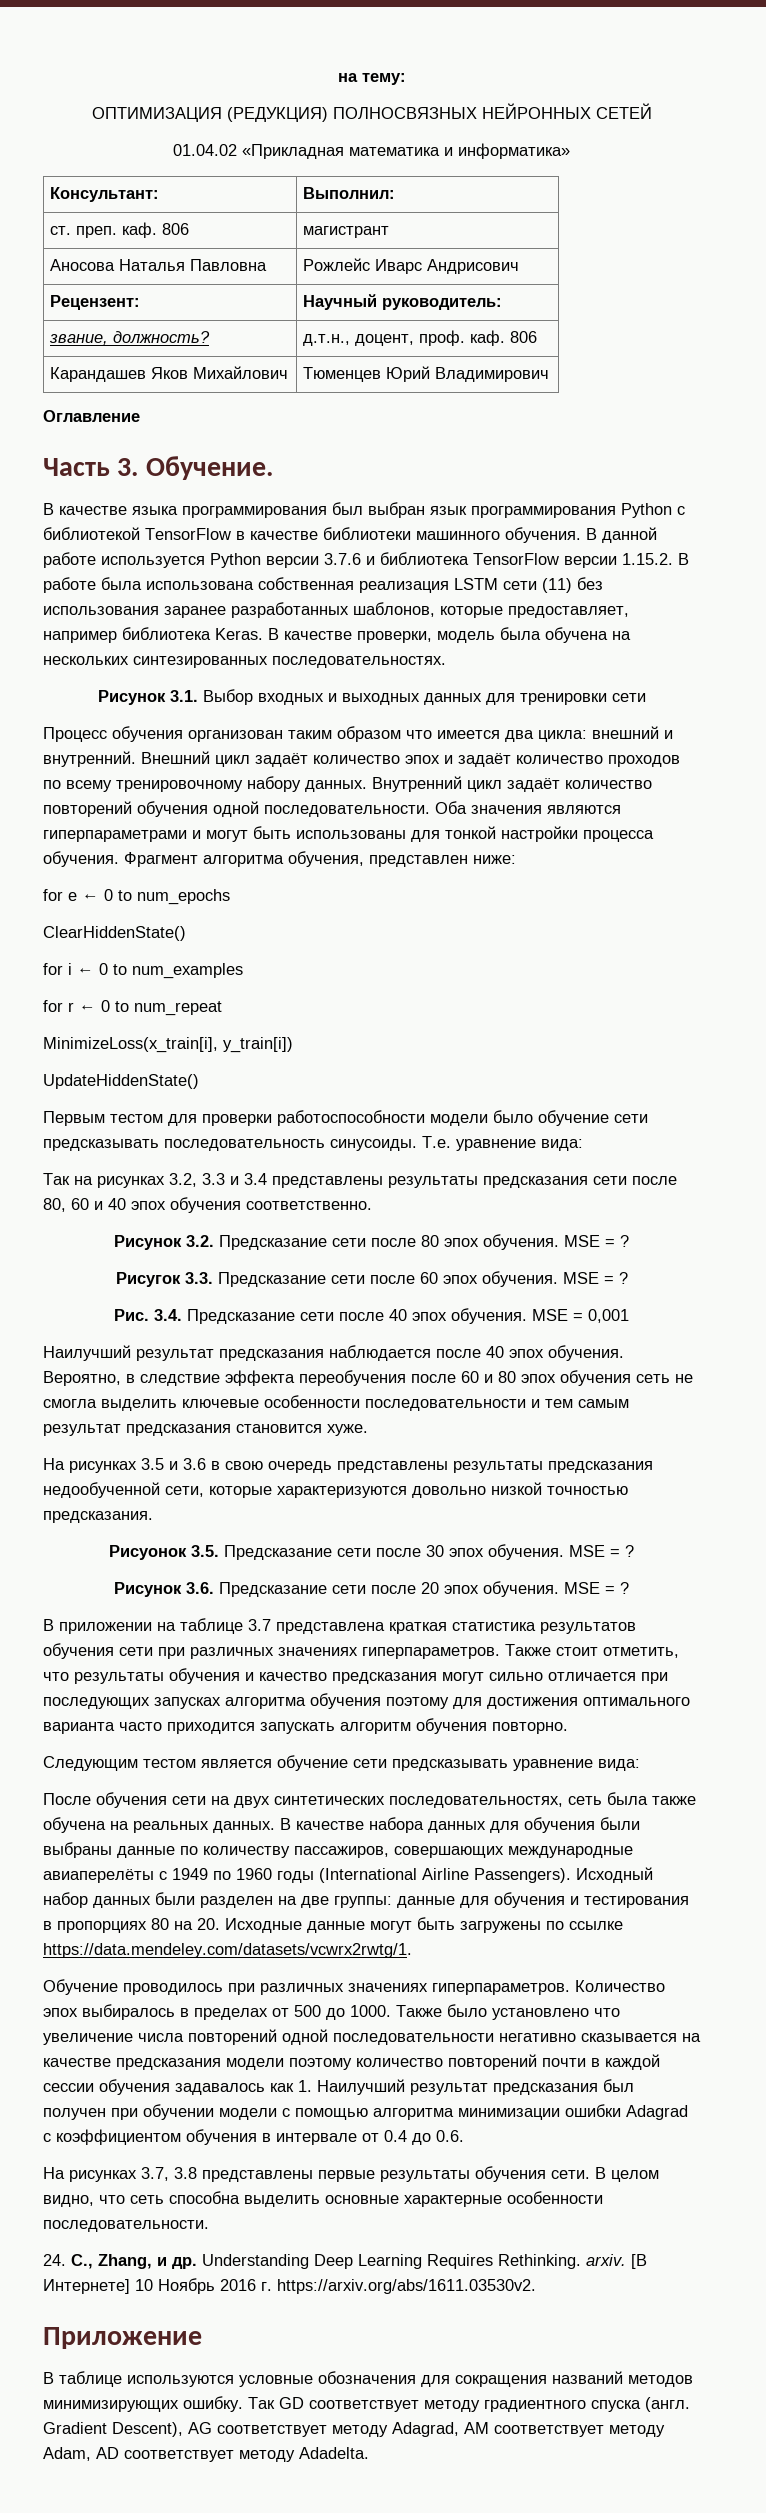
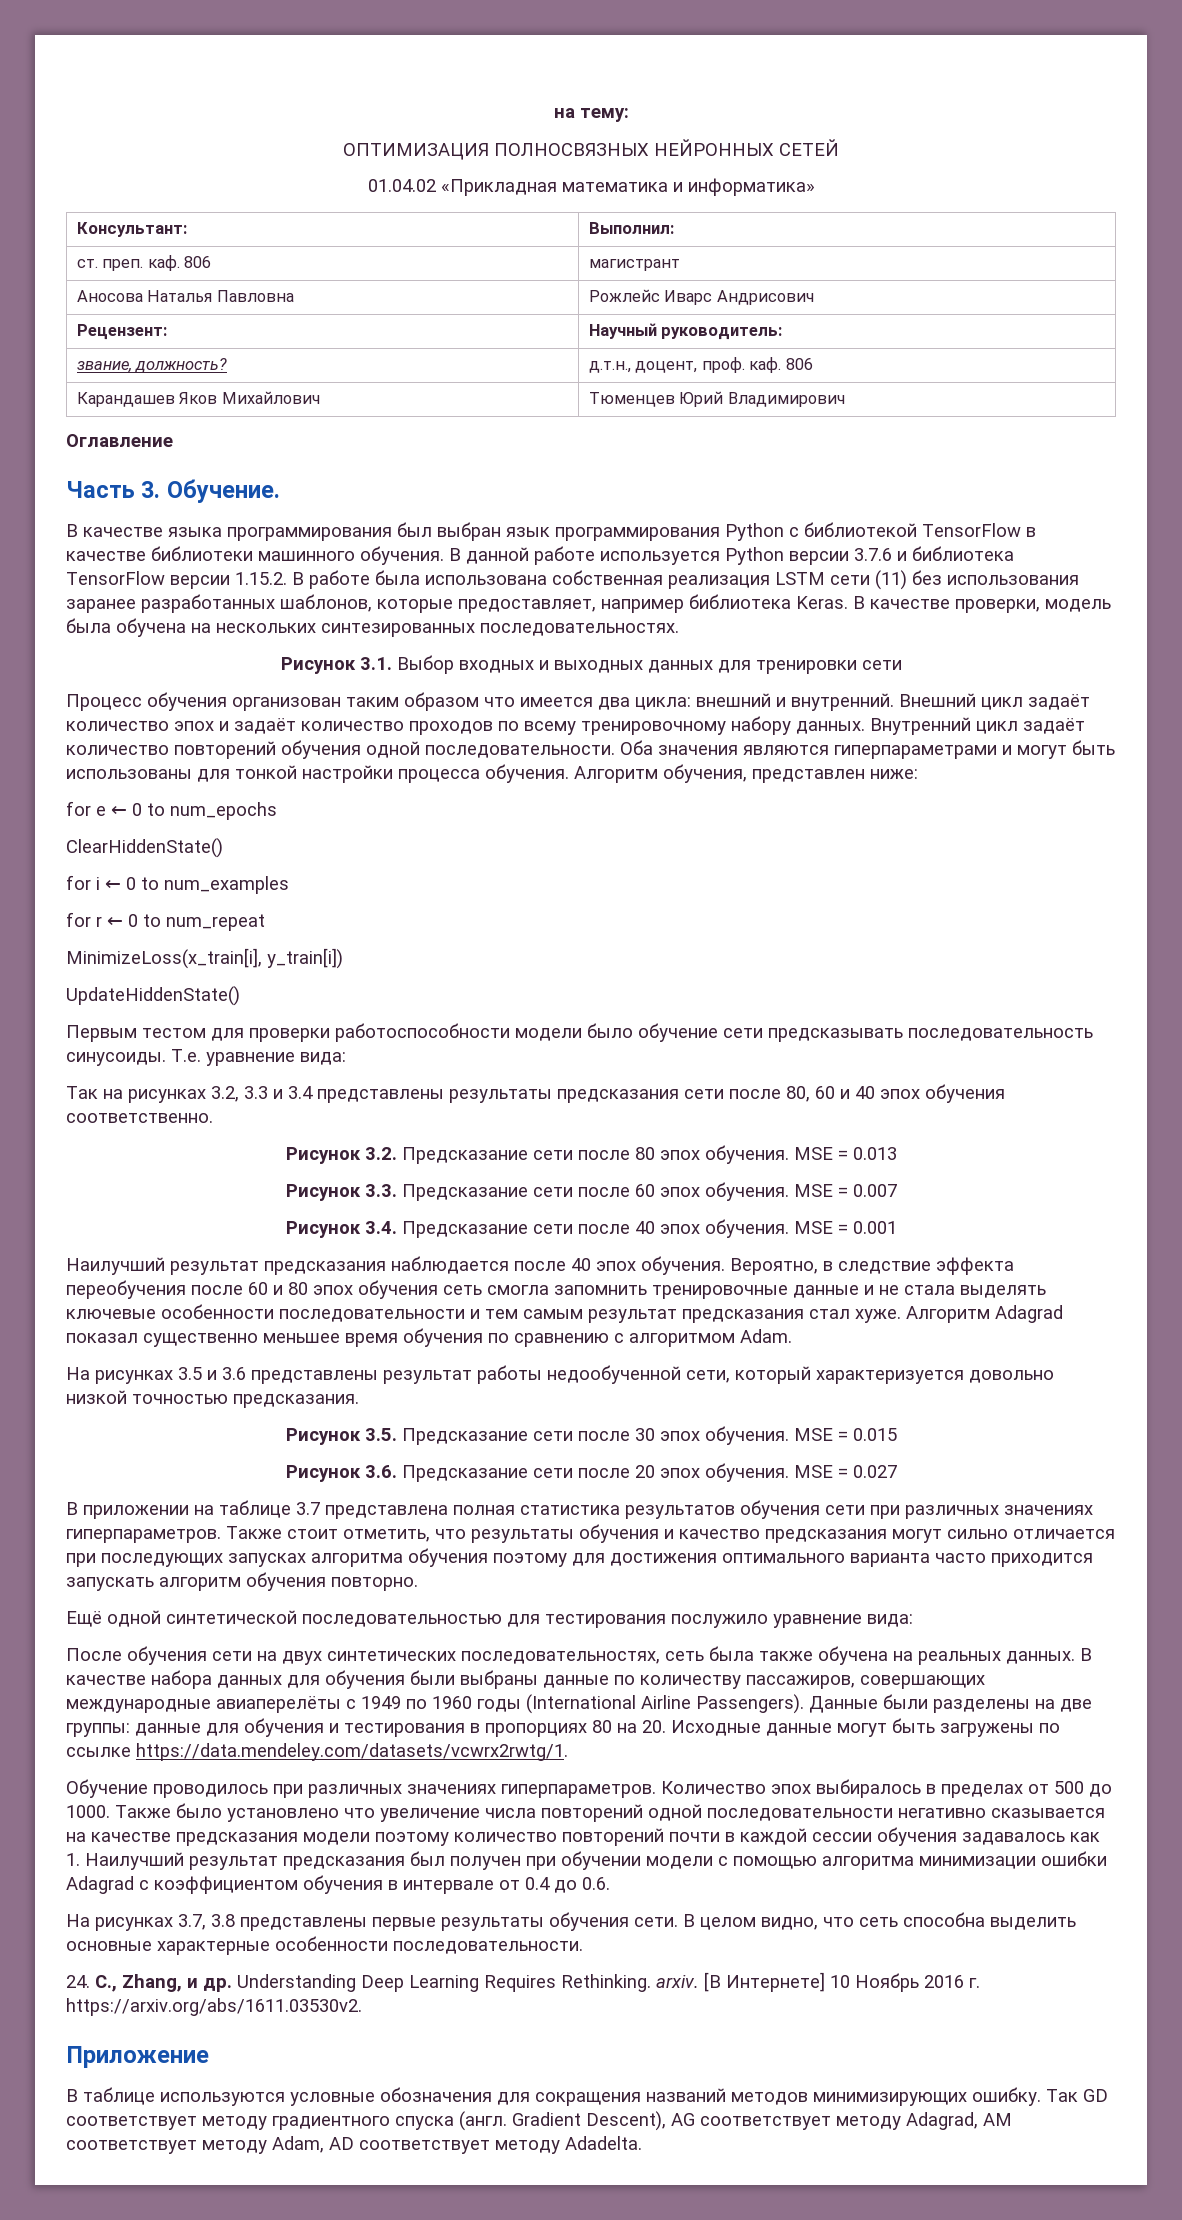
[226,107,328,122] (РЕДУКЦИЯ) -> (489, 151) none
[124,852,284,867] Фрагмент алгоритма -> [574,766,658,783] Алгоритм
[620,1235,629,1247] [115,1272,181,1287] ? // Рисугок -> [852,1147,897,1160] [285,1184,361,1201] 0.013 // Рисунок
[618,1272,628,1284] [114,1309,149,1321] ? // Рис. -> [852,1184,897,1197] [285,1221,361,1238] 0.007 // Рисунок
[588,1309,629,1323] 0,001 -> [852,1221,897,1234] 0.001
[675,1374,693,1383] [43,1399,177,1411] не смогла выделить -> [487,1285,1046,1299] смогла запомнить тренировочные данные и не стала выделять
[236,1424,322,1433] становится -> [809,1309,850,1319] стал
(368, 1430) none -> [906,1305,1063,1323] [66,1328,792,1347] Алгоритм Adagrad показал существенно меньшее время обучения по сравнению с алгоритмом Adam.
[211,1461,653,1473] [43,1482,407,1498] в свою очередь представлены результаты предсказания недообученной сети, которые характеризуются -> [251,1365,964,1384] представлены результат работы недообученной сети, который характеризуется
[109,1545,187,1560] Рисуонок -> [285,1428,361,1445] Рисунок
[625,1545,634,1557] ? -> [852,1428,897,1441] 0.015
[620,1582,629,1594] ? -> [852,1465,897,1478] 0.027
[389,1622,447,1634] краткая -> [453,1505,515,1515] полная
[43,1755,508,1771] Следующим тестом является обучение сети предсказывать -> [66,1610,768,1628] Ещё одной синтетической последовательностью для тестирования послужило
[576,1867,653,1883] [43,1892,273,1908] Исходный набор данных были разделен -> [809,1694,1030,1713] Данные были разделены

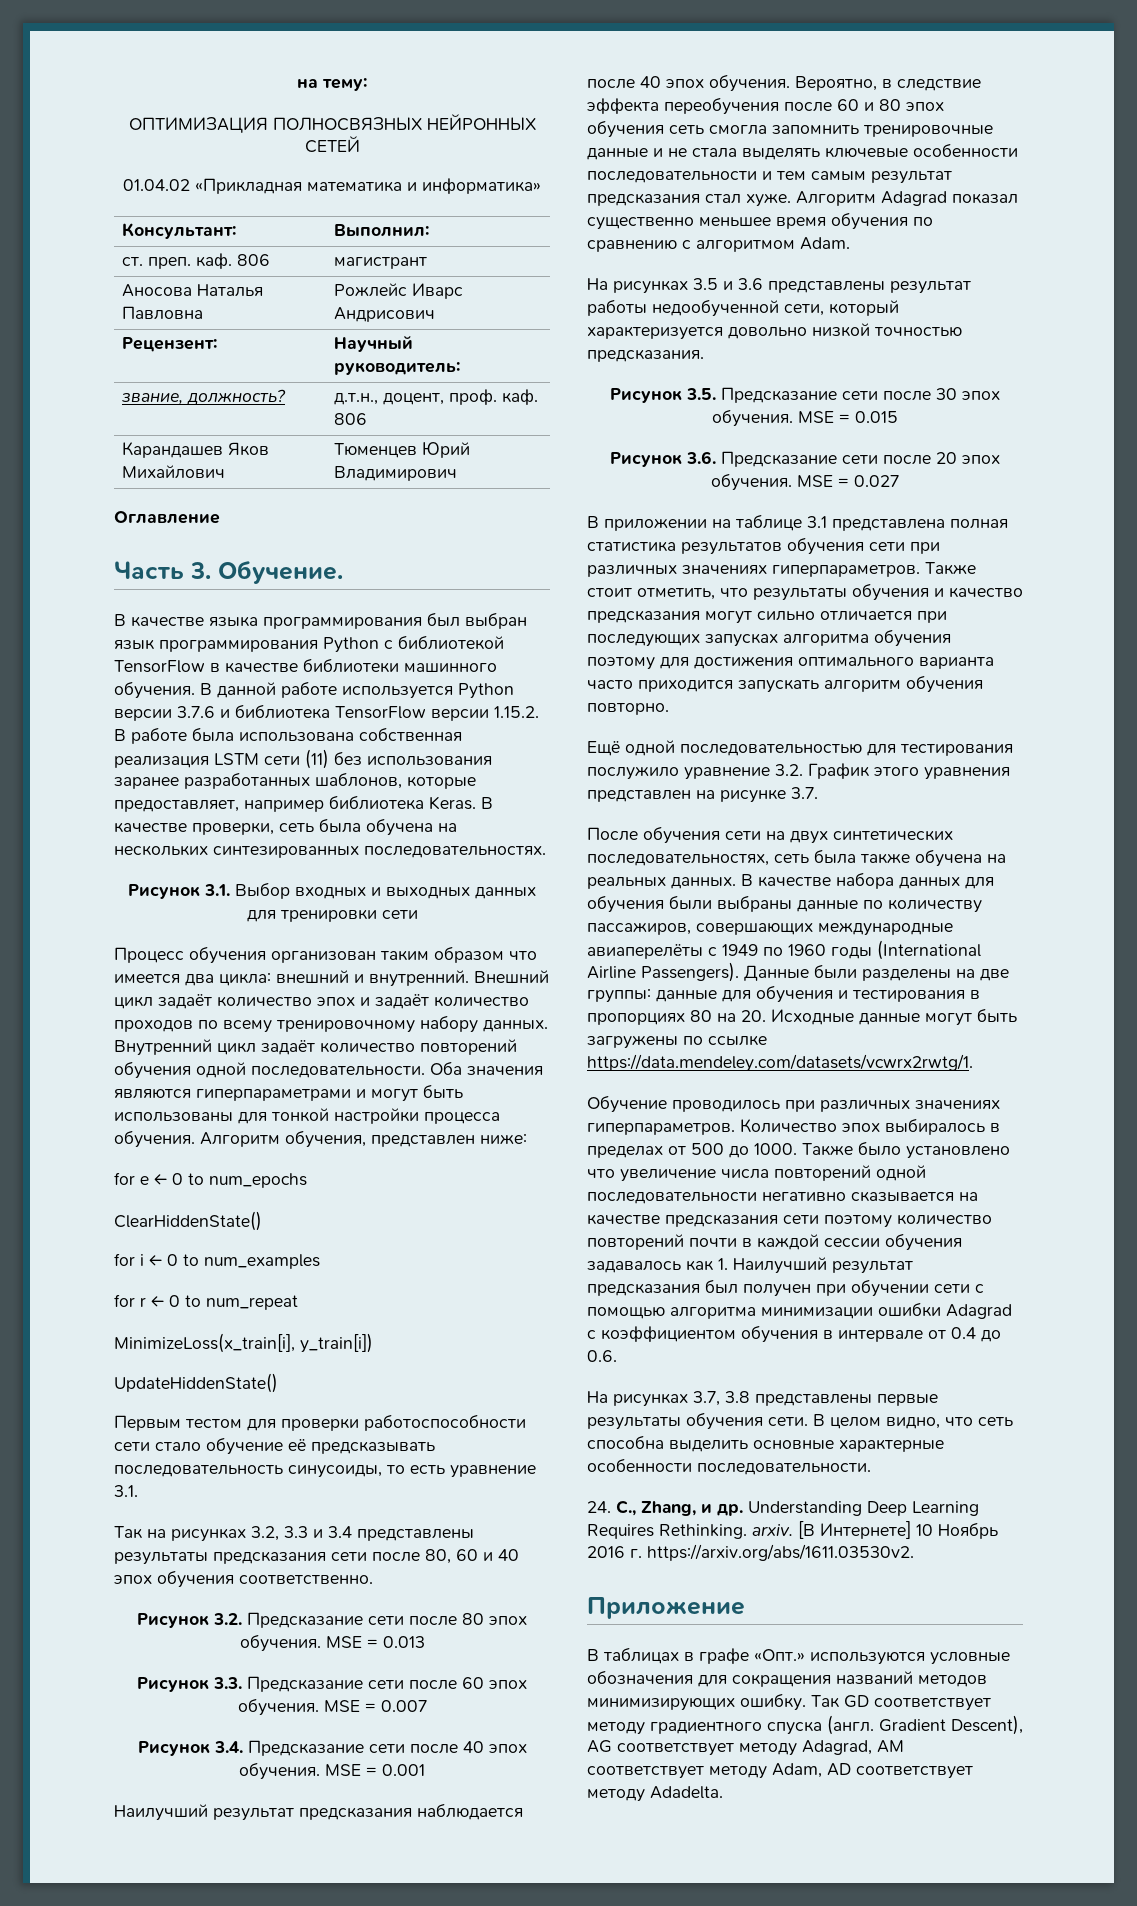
[1045,599,1111,612] модель -> [279,823,314,832] сеть
[515,1023,1093,1042] [66,1049,346,1066] модели было обучение сети предсказывать последовательность синусоиды. Т.е. уравнение вида: -> [114,1437,435,1455] [114,1465,536,1478] [114,1485,138,1497] сети стало обучение её предсказывать последовательность синусоиды, то есть уравнение 3.1.
[296,1502,320,1515] 3.7 -> [807,516,827,528] 3.1
[166,1610,297,1624] синтетической -> (675, 748) none
[867,1614,913,1627] вида: -> [775,763,1010,780] [587,787,818,803] 3.2. График этого уравнения представлен на рисунке 3.7.
[303,1832,370,1845] модели -> [783,1215,819,1224] сети
[646,1856,713,1869] модели -> [934,1284,970,1293] сети
[83,2087,155,2105] таблице -> [603,1647,805,1664] таблицах в графе «Опт.»

